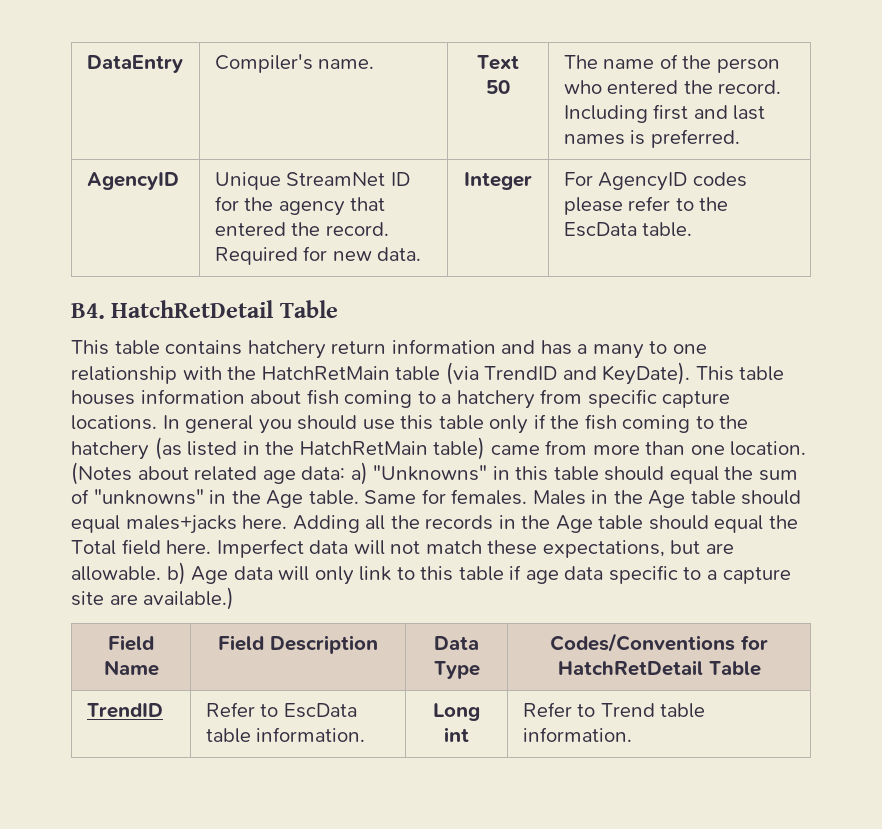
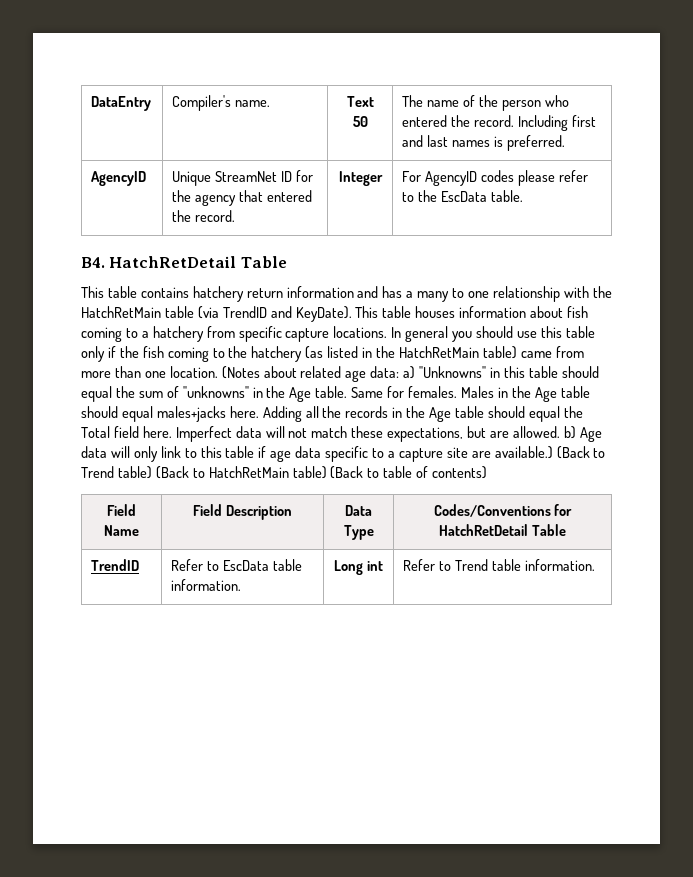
[214,246,422,265] Required for new data. -> (236, 216) none
[71,566,161,581] allowable. -> [512,426,560,438] allowed.
(235, 598) none -> [556,446,606,459] [81,466,488,479] (Back to Trend table) (Back to HatchRetMain table) (Back to table of contents)

